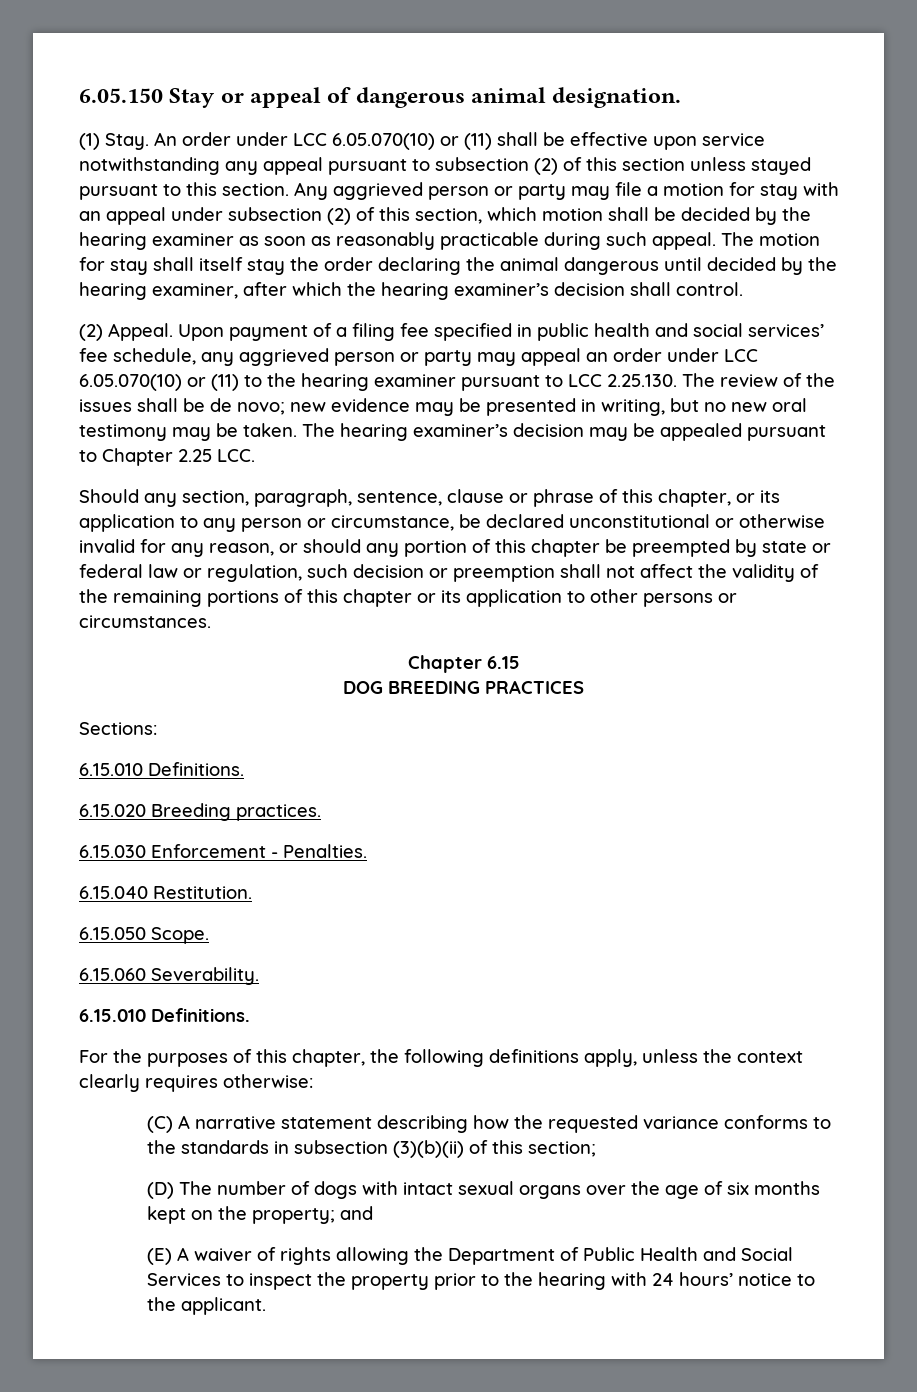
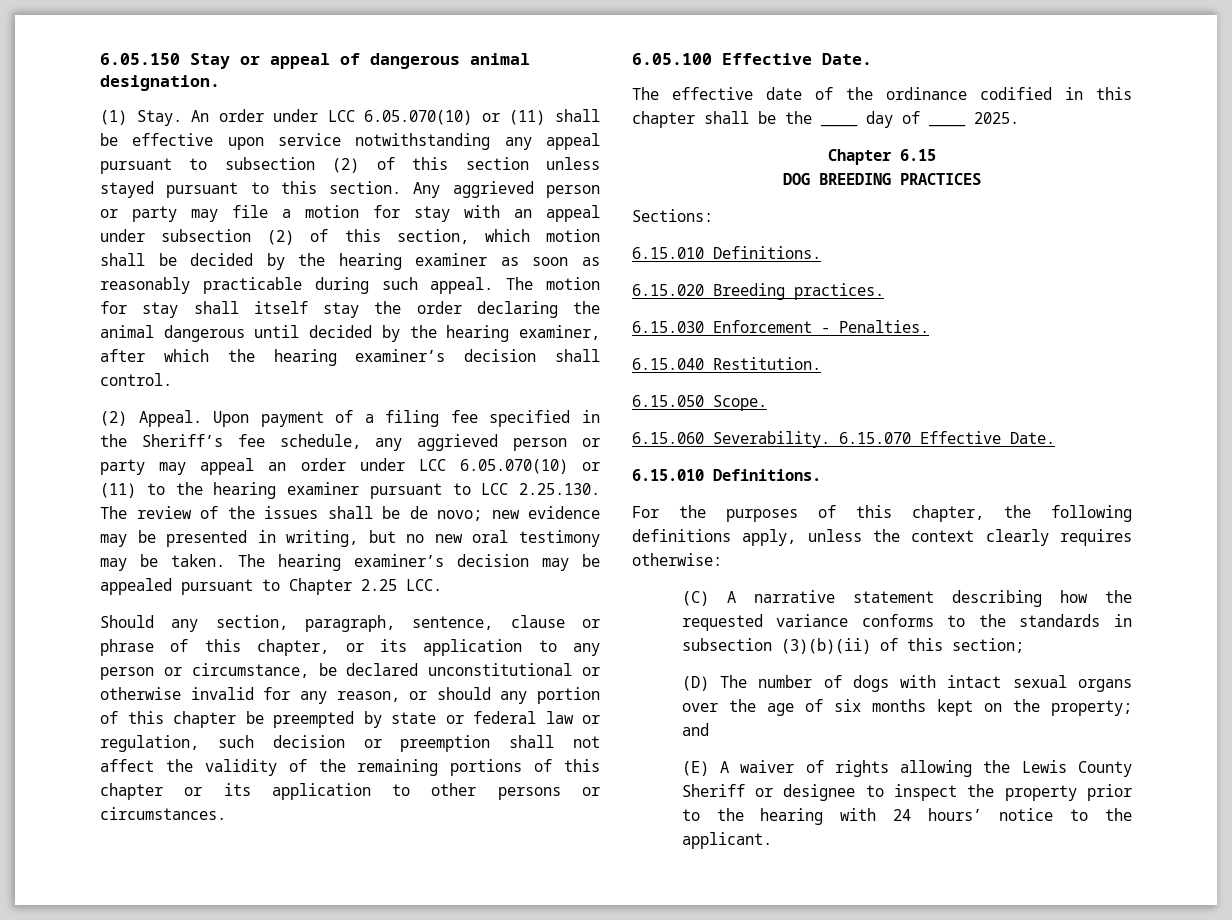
[537,323,824,341] public health and social services’ -> [100,434,223,447] the Sheriff’s
(211, 621) none -> [632,53,872,65] [632,87,1132,100] [632,111,812,128] [821,111,920,128] [929,124,966,127] [974,112,1019,124] // 6.05.100 Effective Date. // The effective date of the ordinance codified in this chapter shall be the ____ day of ____ 2025.
(259, 976) none -> [839,431,1055,444] 6.15.070 Effective Date.
[447,1247,793,1265] [146,1273,221,1286] Department of Public Health and Social Services -> [1021,760,1132,777] [681,784,856,801] Lewis County Sheriff or designee

